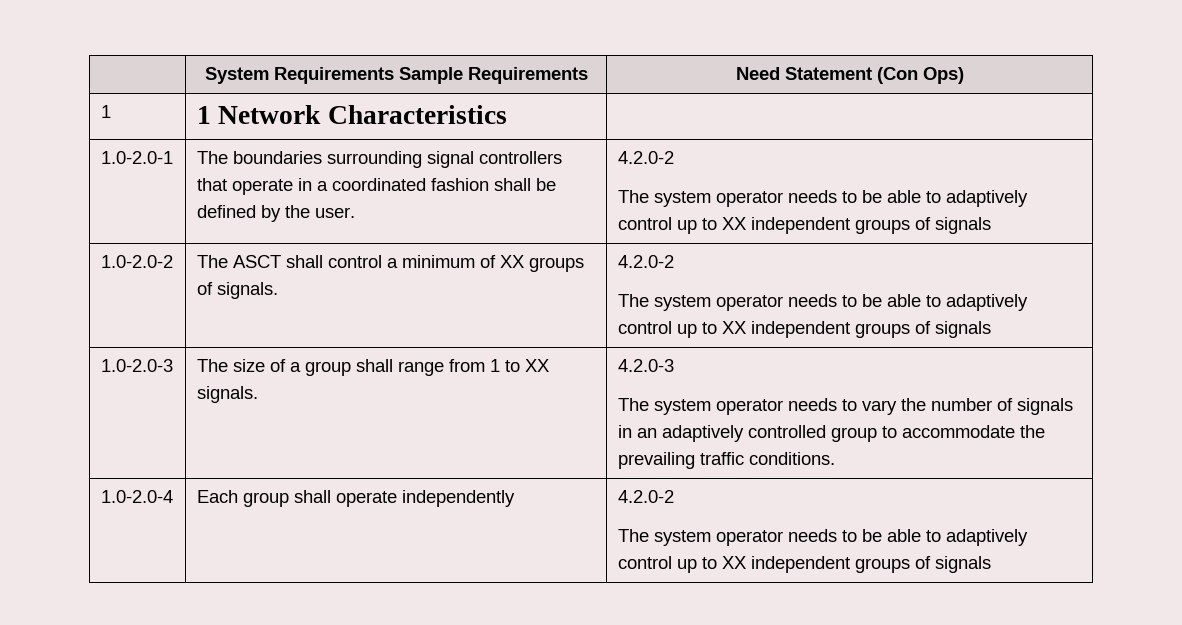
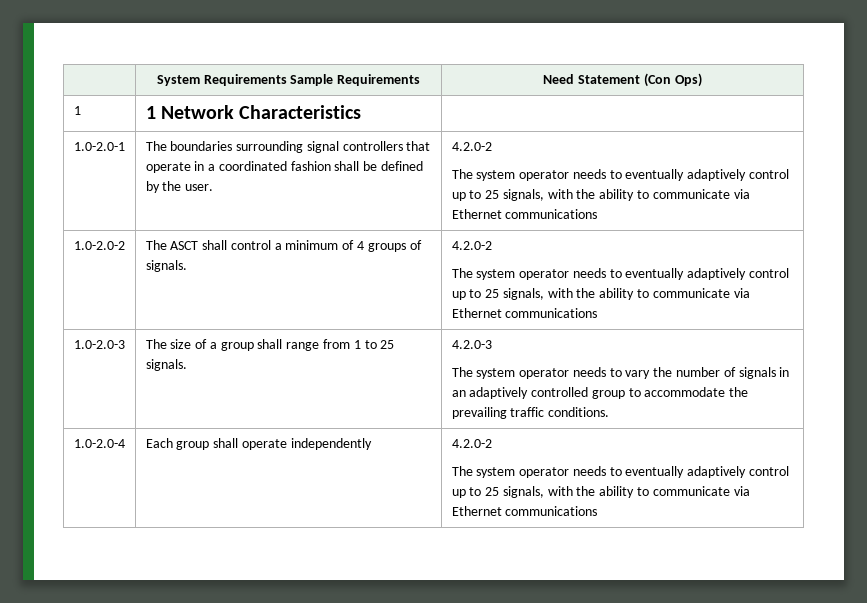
[861,190,1028,207] [617,217,991,234] be able to adaptively control up to XX independent groups of signals -> [625,169,789,181] [451,189,750,201] [451,209,598,219] eventually adaptively control up to 25 signals, with the ability to communicate via Ethernet communications
[499,255,524,268] XX -> [356,241,364,250] 4
[861,294,1028,311] [617,321,991,338] be able to adaptively control up to XX independent groups of signals -> [625,268,789,280] [451,288,750,300] [451,308,598,318] eventually adaptively control up to 25 signals, with the ability to communicate via Ethernet communications
[524,359,549,372] XX -> [380,340,395,349] 25
[861,529,1028,546] [617,556,991,573] be able to adaptively control up to XX independent groups of signals -> [625,466,789,478] [451,486,750,498] [451,506,598,516] eventually adaptively control up to 25 signals, with the ability to communicate via Ethernet communications

